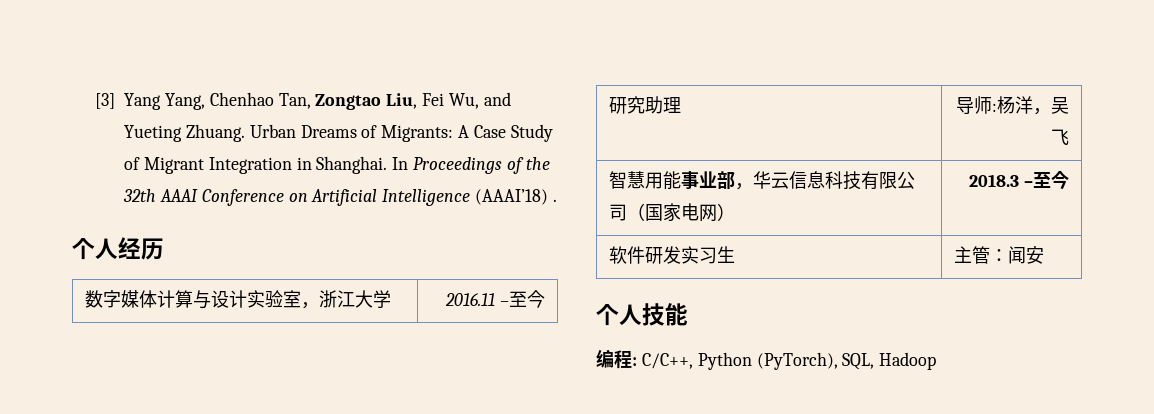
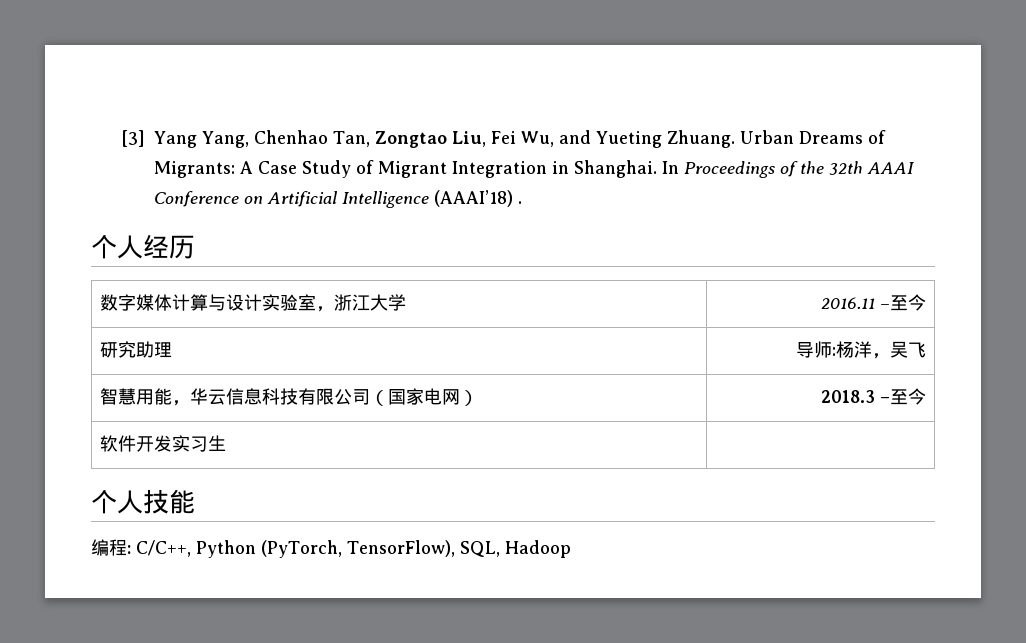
[680,171,735,190] 事业部 -> (172, 396) none
[644,247,663,264] 研 -> [135,436,154,452] 开
[953,246,1044,264] 主管：闻安 -> (226, 443) none
[756,352,838,370] (PyTorch), -> [261,540,455,558] (PyTorch, TensorFlow),

